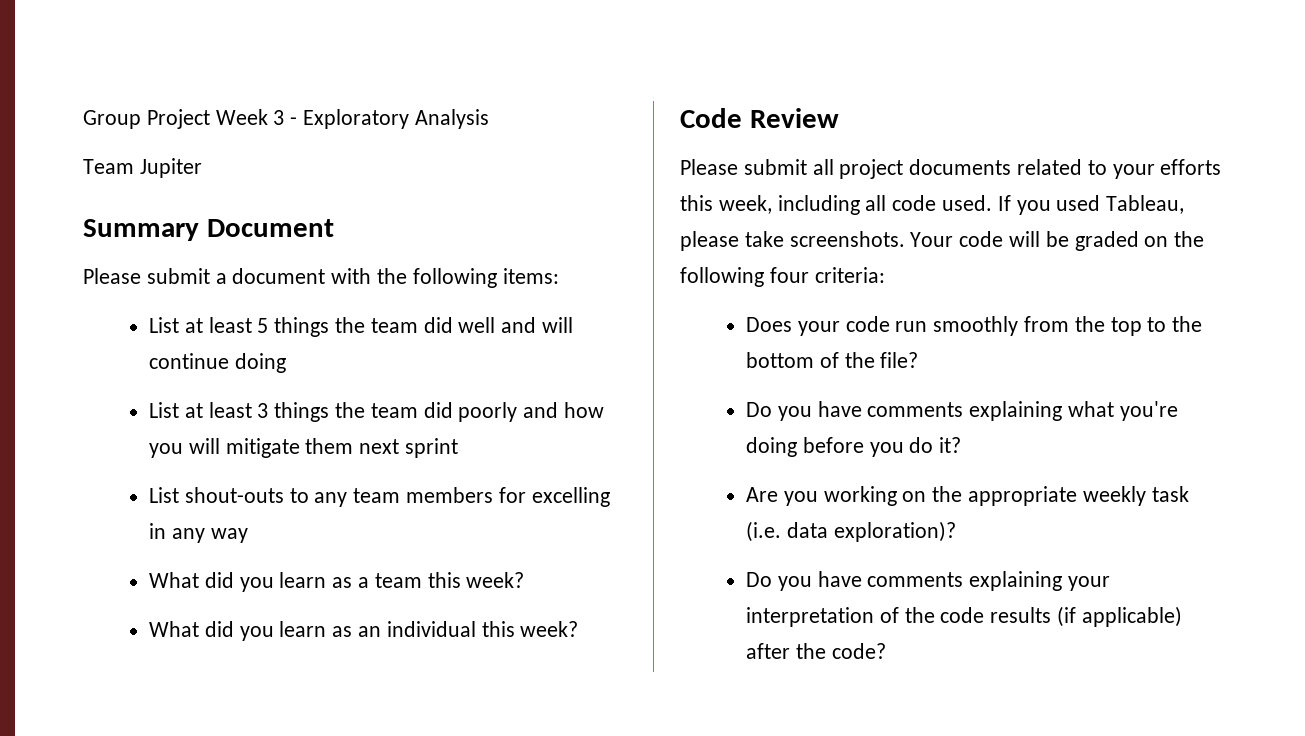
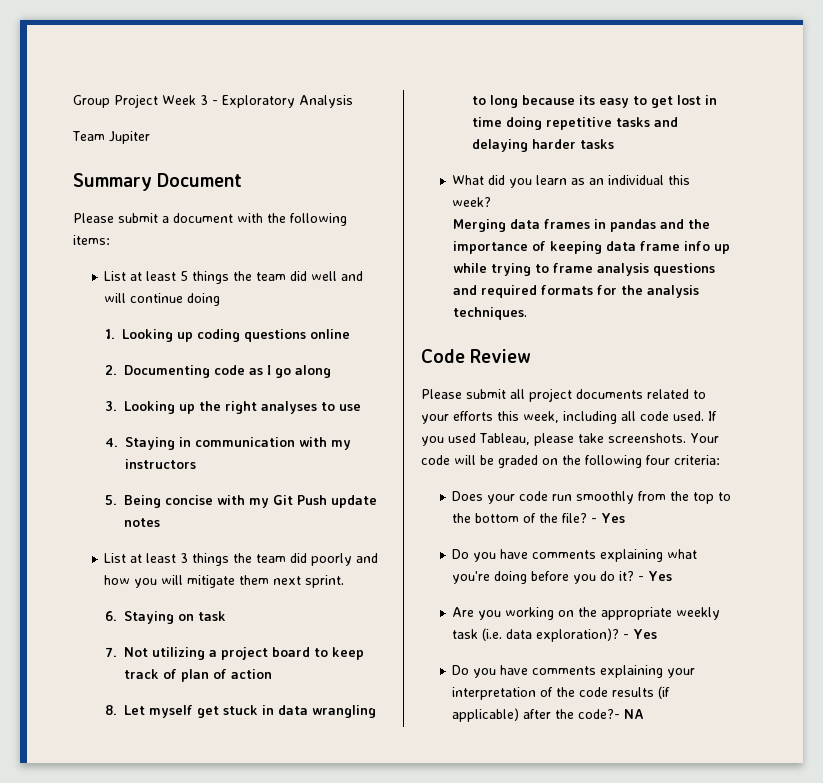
(286, 363) none -> [105,329,351,342] [105,365,332,378] [105,401,362,414] [105,437,352,450] [125,459,197,469] [105,495,378,508] [124,518,161,527] // 1. Looking up coding questions online // 2. Documenting code as I go along // 3. Looking up the right analyses to use // 4. Staying in communication with my instructors // 5. Being concise with my Git Push update notes
[405,438,459,458] [148,487,610,507] [148,523,248,543] [148,572,525,592] sprint // List shout-outs to any team members for excelling in any way // What did you learn as a team this week? -> [305,575,345,588] [105,611,227,624] [105,647,365,660] [124,669,273,682] [105,705,377,718] [472,95,718,108] [472,117,679,130] [472,139,615,152] sprint. // 6. Staying on task // 7. Not utilizing a project board to keep track of plan of action // 8. Let myself get stuck in data wrangling to long because its easy to get lost in time doing repetitive tasks and delaying harder tasks
(579, 629) none -> [453,219,711,232] [453,241,731,254] [453,263,716,276] [453,285,700,298] [453,307,528,320] // Merging data frames in pandas and the importance of keeping data frame info up while trying to frame analysis questions and required formats for the analysis techniques.
(919, 360) none -> [591,513,626,523] - Yes
(962, 445) none -> [638,571,673,581] - Yes
(956, 531) none -> [623,629,658,639] - Yes
[831,643,886,659] code? -> [578,709,645,719] code?- NA

